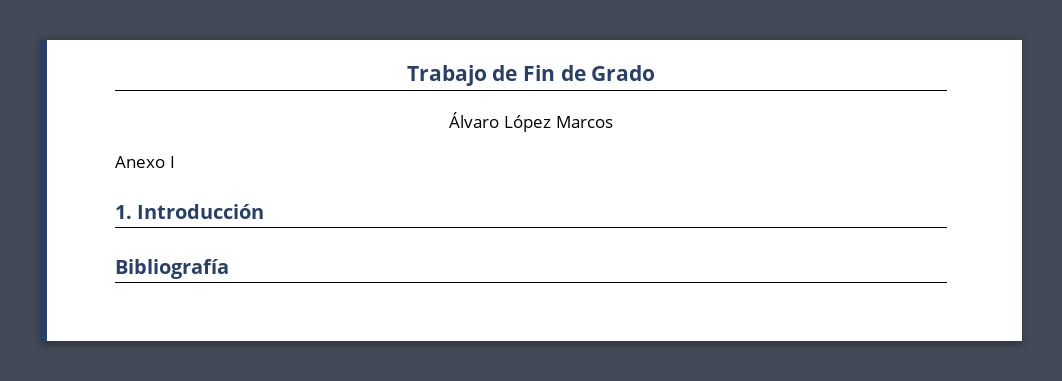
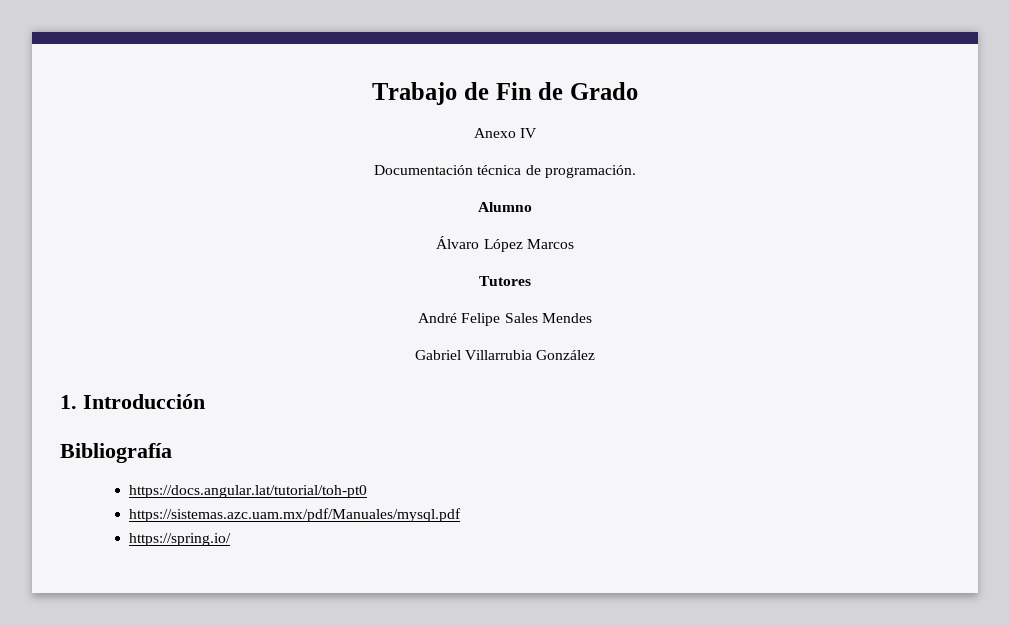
[449,112,613,132] [115,156,175,168] Álvaro López Marcos // Anexo I -> [473,128,538,138] [374,165,636,178] [478,202,532,212] [436,236,574,252] [479,276,531,286] [418,313,592,326] [414,350,596,360] Anexo IV // Documentación técnica de programación. // Alumno // Álvaro López Marcos // Tutores // André Felipe Sales Mendes // Gabriel Villarrubia González
(229, 269) none -> [129,485,368,498] [129,508,462,522] [129,533,232,546] // https://docs.angular.lat/tutorial/toh-pt0 // https://sistemas.azc.uam.mx/pdf/Manuales/mysql.pdf // https://spring.io/

